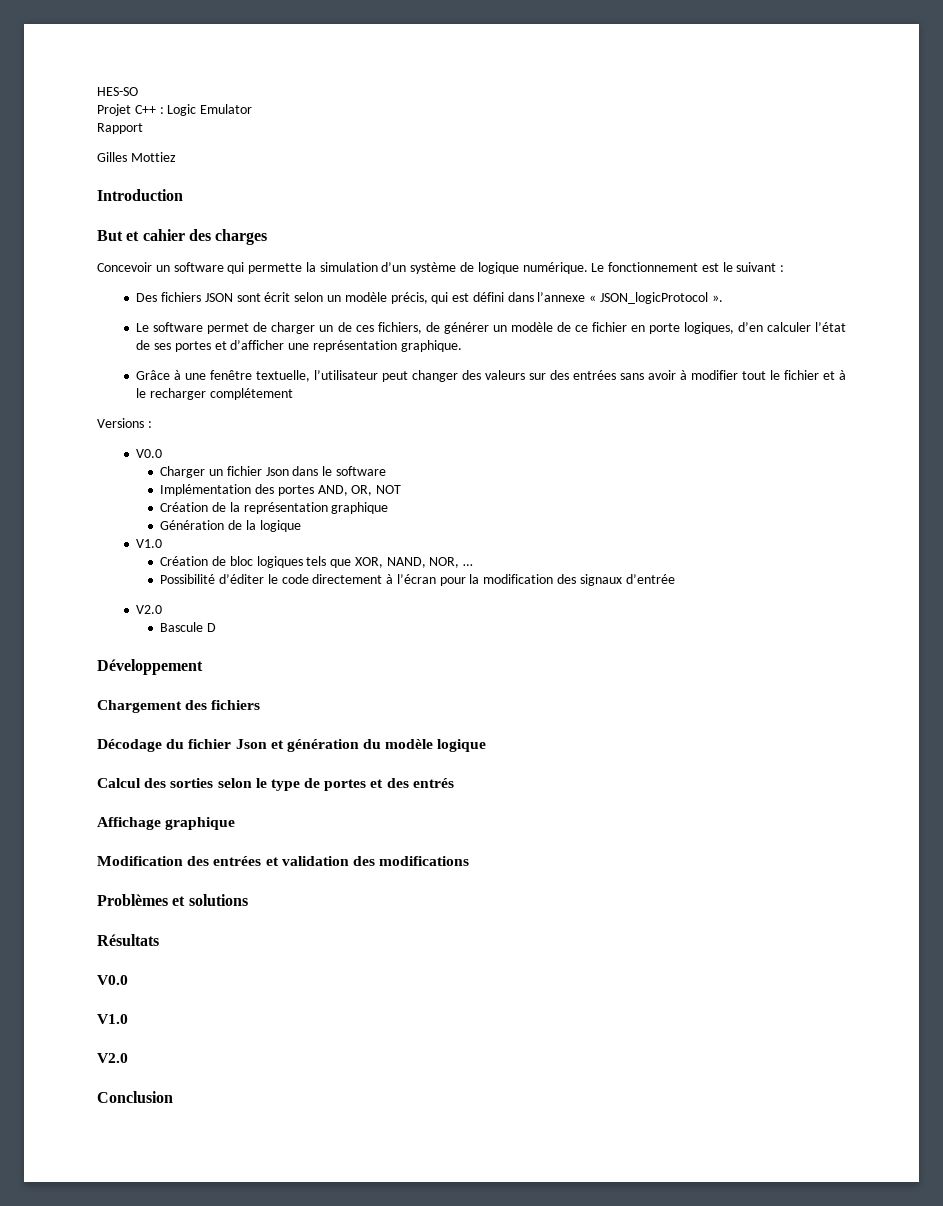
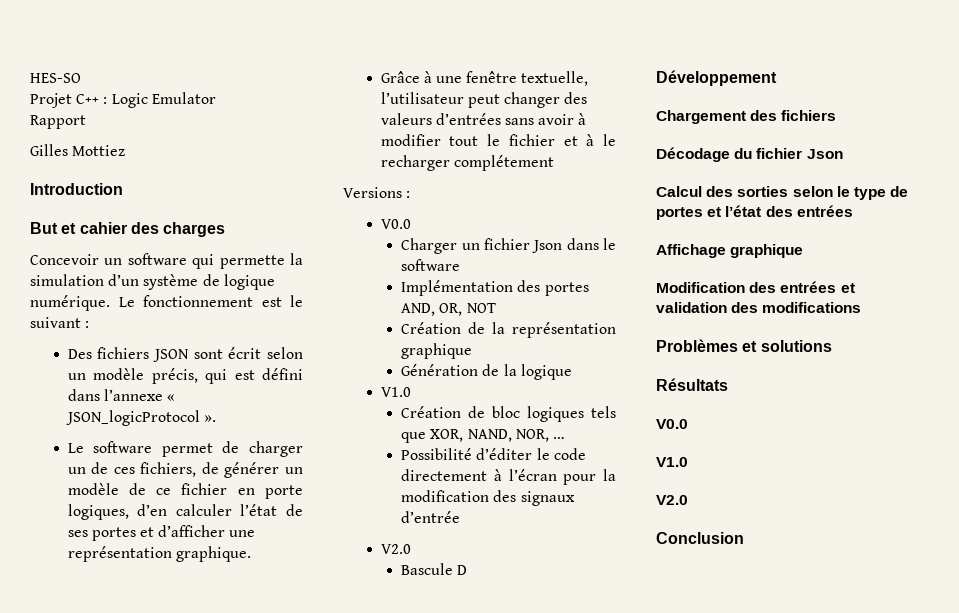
[529,370,617,380] sur des entrées -> [435,113,501,125] d’entrées
[270,739,487,752] et génération du modèle logique -> (843, 154) none
[386,778,454,788] des entrés -> [725,205,853,217] l’état des entrées

